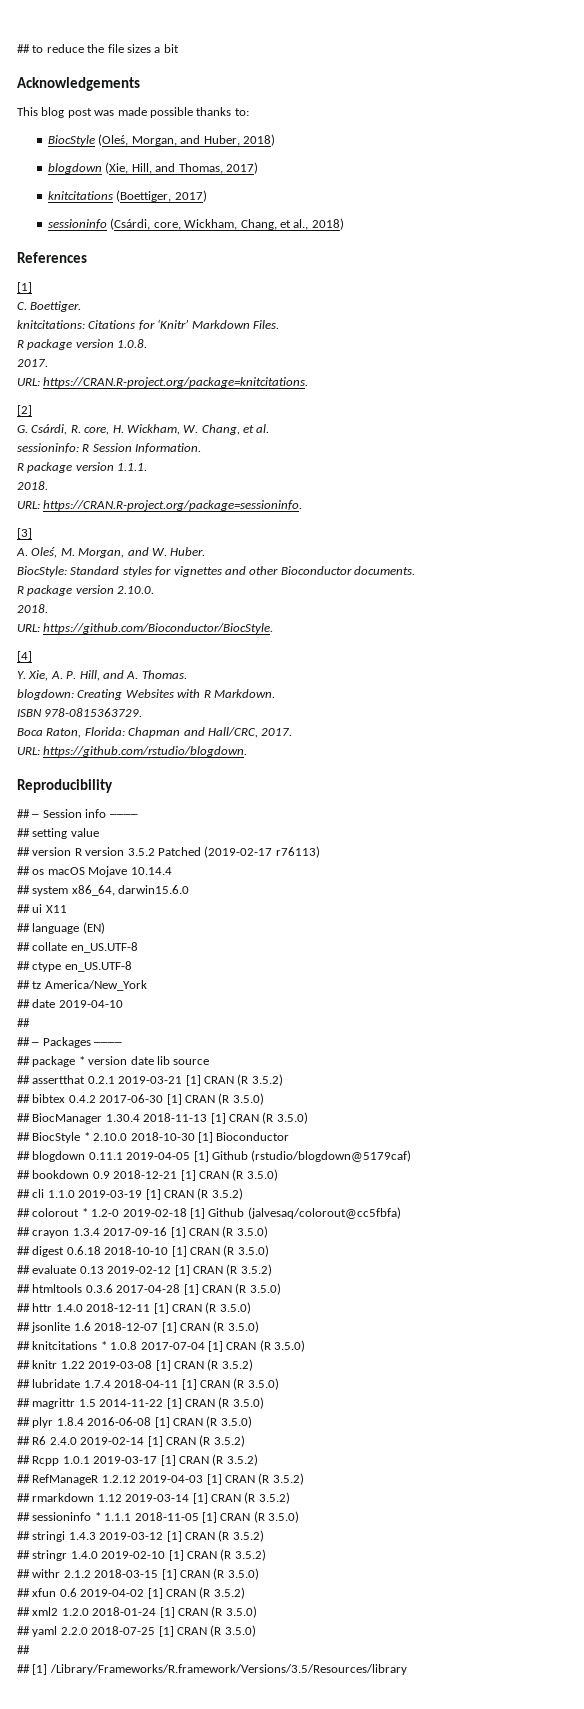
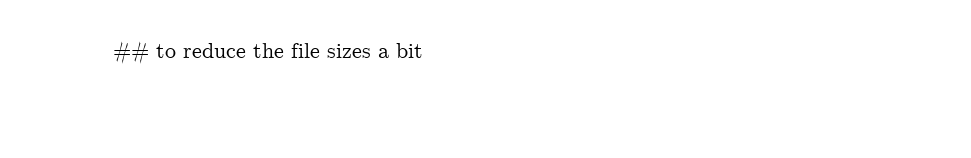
[17,77,140,91] [17,107,249,118] [48,134,275,146] [48,162,258,174] [48,190,207,202] [48,218,344,230] [17,252,87,263] [17,282,32,293] [17,301,82,312] [17,319,279,330] [17,339,148,350] [17,359,48,367] [17,377,309,388] [17,405,32,416] [17,424,270,435] [17,443,202,453] [17,462,148,473] [17,481,48,490] [17,500,303,511] [17,528,32,539] [16,547,206,558] [17,566,415,577] [17,585,155,596] [17,604,48,613] [17,623,274,634] [17,651,32,662] [17,670,187,681] [17,689,275,700] [17,708,143,717] [17,727,293,738] [17,746,248,757] [17,779,113,793] [17,809,138,818] [17,828,99,839] [17,846,320,858] [17,866,172,877] [17,885,190,896] [17,904,67,913] [17,922,105,934] [17,942,138,953] [17,961,132,972] [17,980,147,991] [17,999,123,1008] [17,1018,30,1027] [17,1037,123,1048] [17,1056,210,1067] [17,1074,283,1086] [17,1093,264,1105] [17,1112,308,1124] [17,1132,290,1143] [17,1150,412,1162] [17,1169,278,1181] [17,1188,243,1200] [17,1207,401,1219] [17,1226,268,1238] [17,1245,269,1257] [17,1264,272,1276] [17,1283,281,1295] [17,1302,251,1314] [17,1321,259,1333] [17,1340,305,1352] [17,1359,253,1371] [17,1378,279,1390] [17,1397,264,1409] [17,1416,252,1428] [17,1435,245,1447] [17,1454,258,1466] [17,1473,304,1485] [17,1492,290,1504] [17,1511,299,1523] [17,1530,264,1542] [17,1549,266,1561] [17,1568,259,1580] [17,1587,245,1599] [17,1606,257,1618] [17,1625,256,1637] [17,1645,30,1654] [17,1664,407,1675] // Acknowledgements // This blog post was made possible thanks to: // BiocStyle (Oleś, Morgan, and Huber, 2018) // blogdown (Xie, Hill, and Thomas, 2017) // knitcitations (Boettiger, 2017) // sessioninfo (Csárdi, core, Wickham, Chang, et al., 2018) // References // [1] // C. Boettiger. // knitcitations: Citations for ‘Knitr’ Markdown Files. // R package version 1.0.8. // 2017. // URL: https://CRAN.R-project.org/package=knitcitations. // [2] // G. Csárdi, R. core, H. Wickham, W. Chang, et al. // sessioninfo: R Session Information. // R package version 1.1.1. // 2018. // URL: https://CRAN.R-project.org/package=sessioninfo. // [3] // A. Oleś, M. Morgan, and W. Huber. // BiocStyle: Standard styles for vignettes and other Bioconductor documents. // R package version 2.10.0. // 2018. // URL: https://github.com/Bioconductor/BiocStyle. // [4] // Y. Xie, A. P. Hill, and A. Thomas. // blogdown: Creating Websites with R Markdown. // ISBN 978-0815363729. // Boca Raton, Florida: Chapman and Hall/CRC, 2017. // URL: https://github.com/rstudio/blogdown. // Reproducibility // ## ─ Session info ──── // ## setting value // ## version R version 3.5.2 Patched (2019-02-17 r76113) // ## os macOS Mojave 10.14.4 // ## system x86_64, darwin15.6.0 // ## ui X11 // ## language (EN) // ## collate en_US.UTF-8 // ## ctype en_US.UTF-8 // ## tz America/New_York // ## date 2019-04-10 // ## // ## ─ Packages ──── // ## package * version date lib source // ## assertthat 0.2.1 2019-03-21 [1] CRAN (R 3.5.2) // ## bibtex 0.4.2 2017-06-30 [1] CRAN (R 3.5.0) // ## BiocManager 1.30.4 2018-11-13 [1] CRAN (R 3.5.0) // ## BiocStyle * 2.10.0 2018-10-30 [1] Bioconductor // ## blogdown 0.11.1 2019-04-05 [1] Github (rstudio/blogdown@5179caf) // ## bookdown 0.9 2018-12-21 [1] CRAN (R 3.5.0) // ## cli 1.1.0 2019-03-19 [1] CRAN (R 3.5.2) // ## colorout * 1.2-0 2019-02-18 [1] Github (jalvesaq/colorout@cc5fbfa) // ## crayon 1.3.4 2017-09-16 [1] CRAN (R 3.5.0) // ## digest 0.6.18 2018-10-10 [1] CRAN (R 3.5.0) // ## evaluate 0.13 2019-02-12 [1] CRAN (R 3.5.2) // ## htmltools 0.3.6 2017-04-28 [1] CRAN (R 3.5.0) // ## httr 1.4.0 2018-12-11 [1] CRAN (R 3.5.0) // ## jsonlite 1.6 2018-12-07 [1] CRAN (R 3.5.0) // ## knitcitations * 1.0.8 2017-07-04 [1] CRAN (R 3.5.0) // ## knitr 1.22 2019-03-08 [1] CRAN (R 3.5.2) // ## lubridate 1.7.4 2018-04-11 [1] CRAN (R 3.5.0) // ## magrittr 1.5 2014-11-22 [1] CRAN (R 3.5.0) // ## plyr 1.8.4 2016-06-08 [1] CRAN (R 3.5.0) // ## R6 2.4.0 2019-02-14 [1] CRAN (R 3.5.2) // ## Rcpp 1.0.1 2019-03-17 [1] CRAN (R 3.5.2) // ## RefManageR 1.2.12 2019-04-03 [1] CRAN (R 3.5.2) // ## rmarkdown 1.12 2019-03-14 [1] CRAN (R 3.5.2) // ## sessioninfo * 1.1.1 2018-11-05 [1] CRAN (R 3.5.0) // ## stringi 1.4.3 2019-03-12 [1] CRAN (R 3.5.2) // ## stringr 1.4.0 2019-02-10 [1] CRAN (R 3.5.2) // ## withr 2.1.2 2018-03-15 [1] CRAN (R 3.5.0) // ## xfun 0.6 2019-04-02 [1] CRAN (R 3.5.2) // ## xml2 1.2.0 2018-01-24 [1] CRAN (R 3.5.0) // ## yaml 2.2.0 2018-07-25 [1] CRAN (R 3.5.0) // ## // ## [1] /Library/Frameworks/R.framework/Versions/3.5/Resources/library -> (423, 50) none

